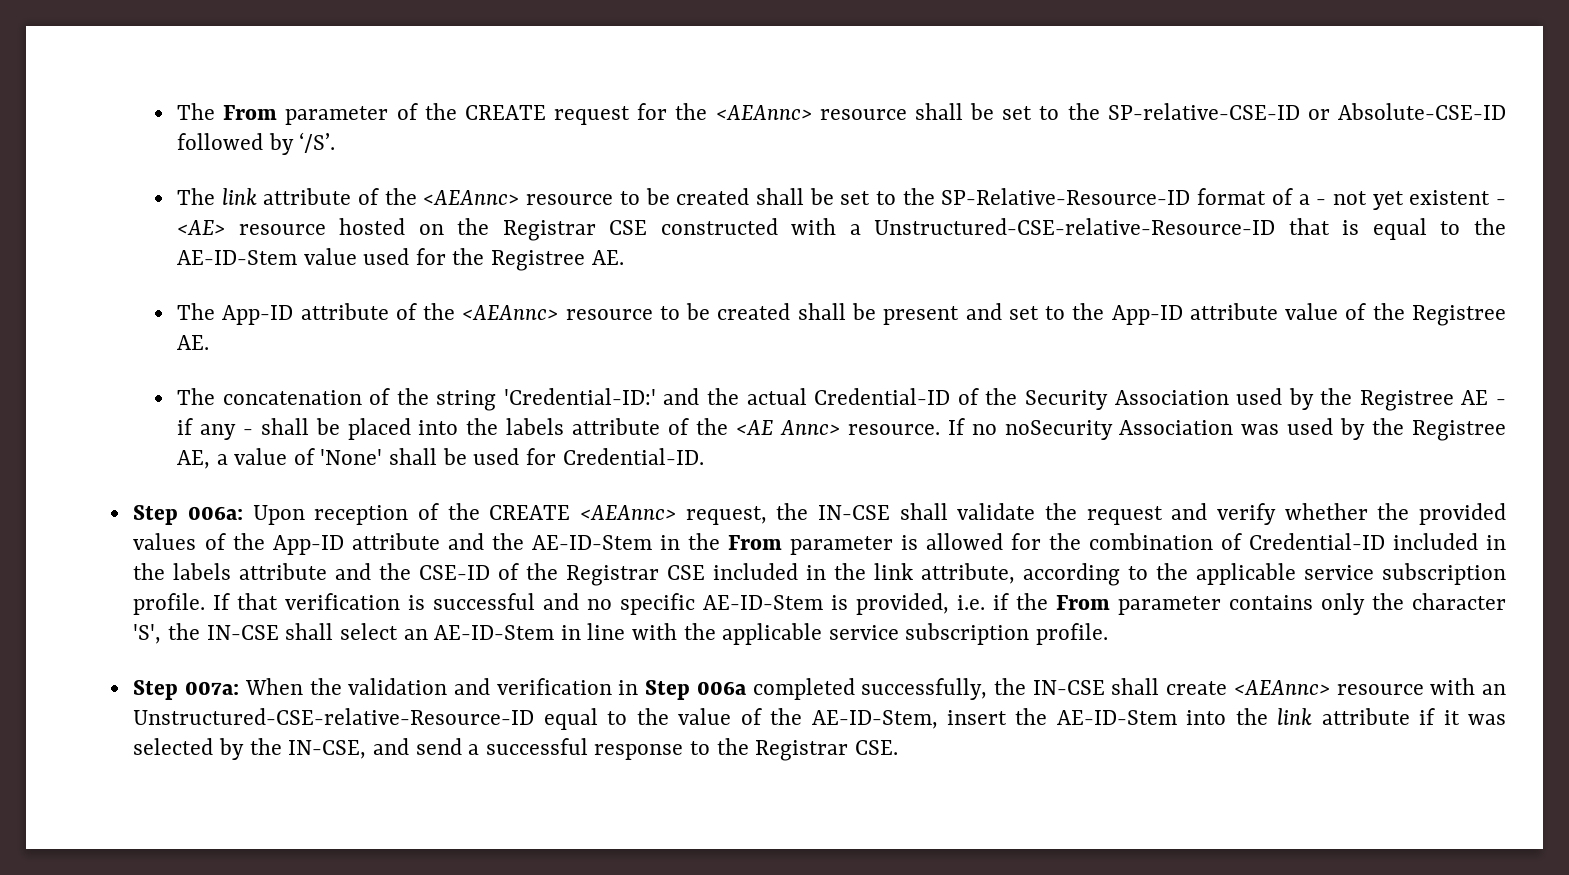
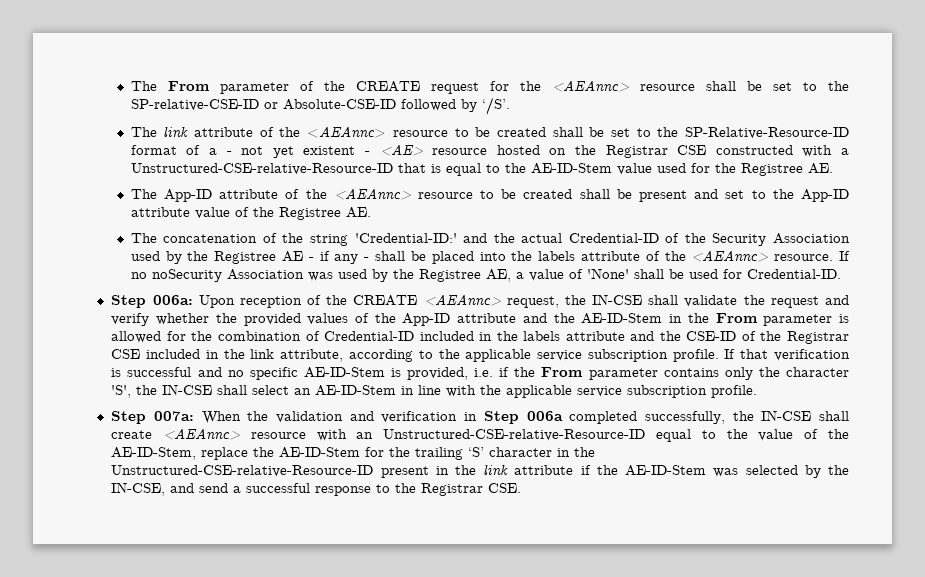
[735,420,840,435] <AE Annc> -> [691,250,769,262] <AEAnnc>
[947,708,1227,725] insert the AE-ID-Stem into -> [201,447,596,460] [111,465,449,478] replace the AE-ID-Stem for the trailing ‘S’ character in the Unstructured-CSE-relative-Resource-ID present in
[1443,710,1460,725] it -> [596,465,707,476] the AE-ID-Stem

